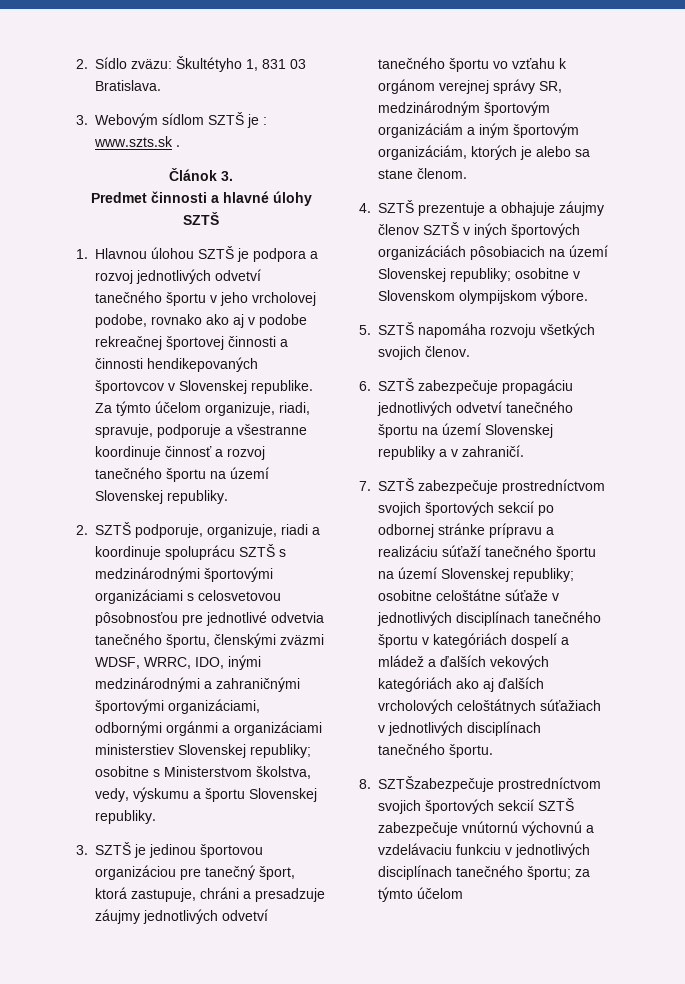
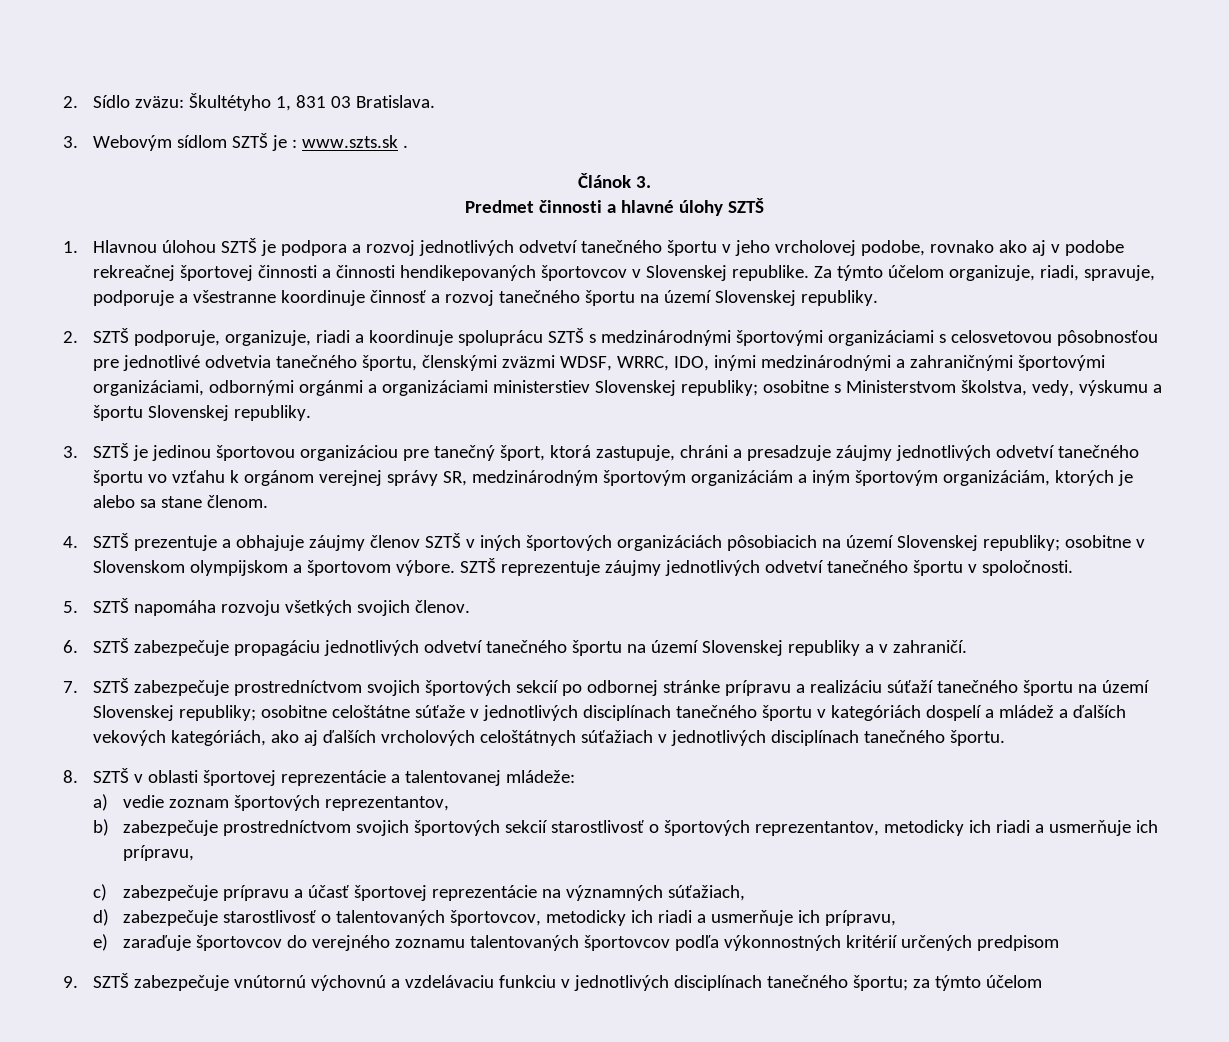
(537, 297) none -> [293,560,392,576] a športovom
(588, 296) none -> [460,558,1074,576] SZTŠ reprezentuje záujmy jednotlivých odvetví tanečného športu v spoločnosti.
[378,677,452,692] kategóriách -> [171,730,267,746] kategóriách,
[378,776,601,792] [378,799,534,814] SZTŠzabezpečuje prostredníctvom svojich športových sekcií -> [93,768,576,786] [93,794,450,811] [93,819,1159,836] [123,845,195,861] [93,884,746,901] [93,909,897,926] [93,934,1060,951] [63,976,78,988] SZTŠ v oblasti športovej reprezentácie a talentovanej mládeže: // a) vedie zoznam športových reprezentantov, // b) zabezpečuje prostredníctvom svojich športových sekcií starostlivosť o športových reprezentantov, metodicky ich riadi a usmerňuje ich prípravu, // c) zabezpečuje prípravu a účasť športovej reprezentácie na významných súťažiach, // d) zabezpečuje starostlivosť o talentovaných športovcov, metodicky ich riadi a usmerňuje ich prípravu, // e) zaraďuje športovcov do verejného zoznamu talentovaných športovcov podľa výkonnostných kritérií určených predpisom // 9.

